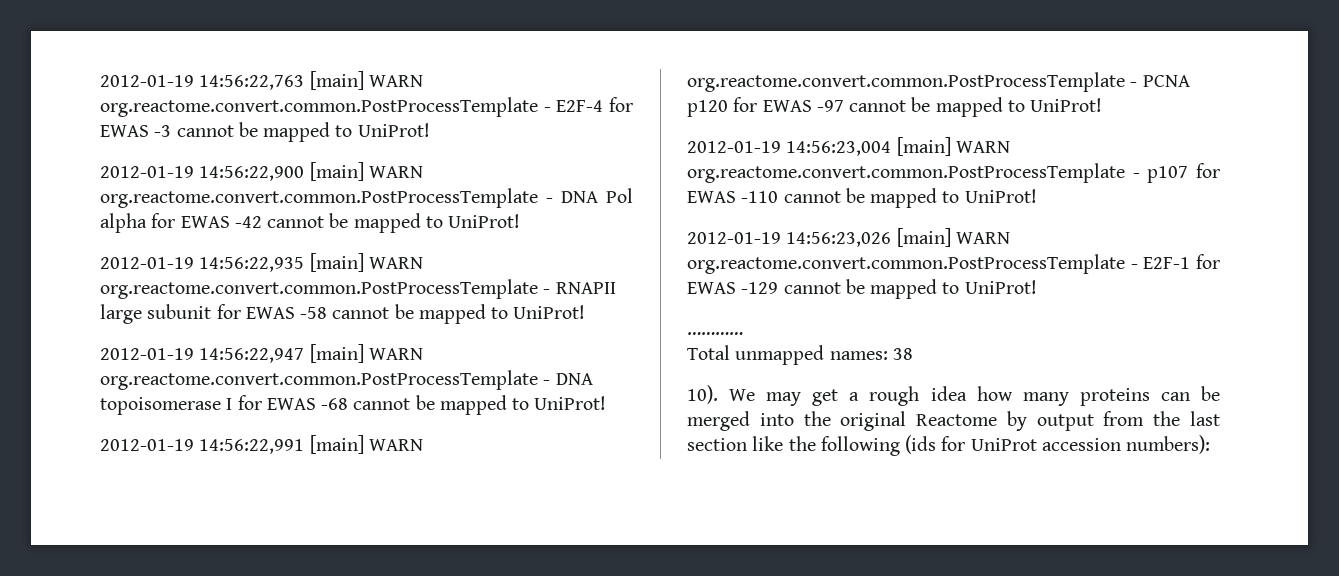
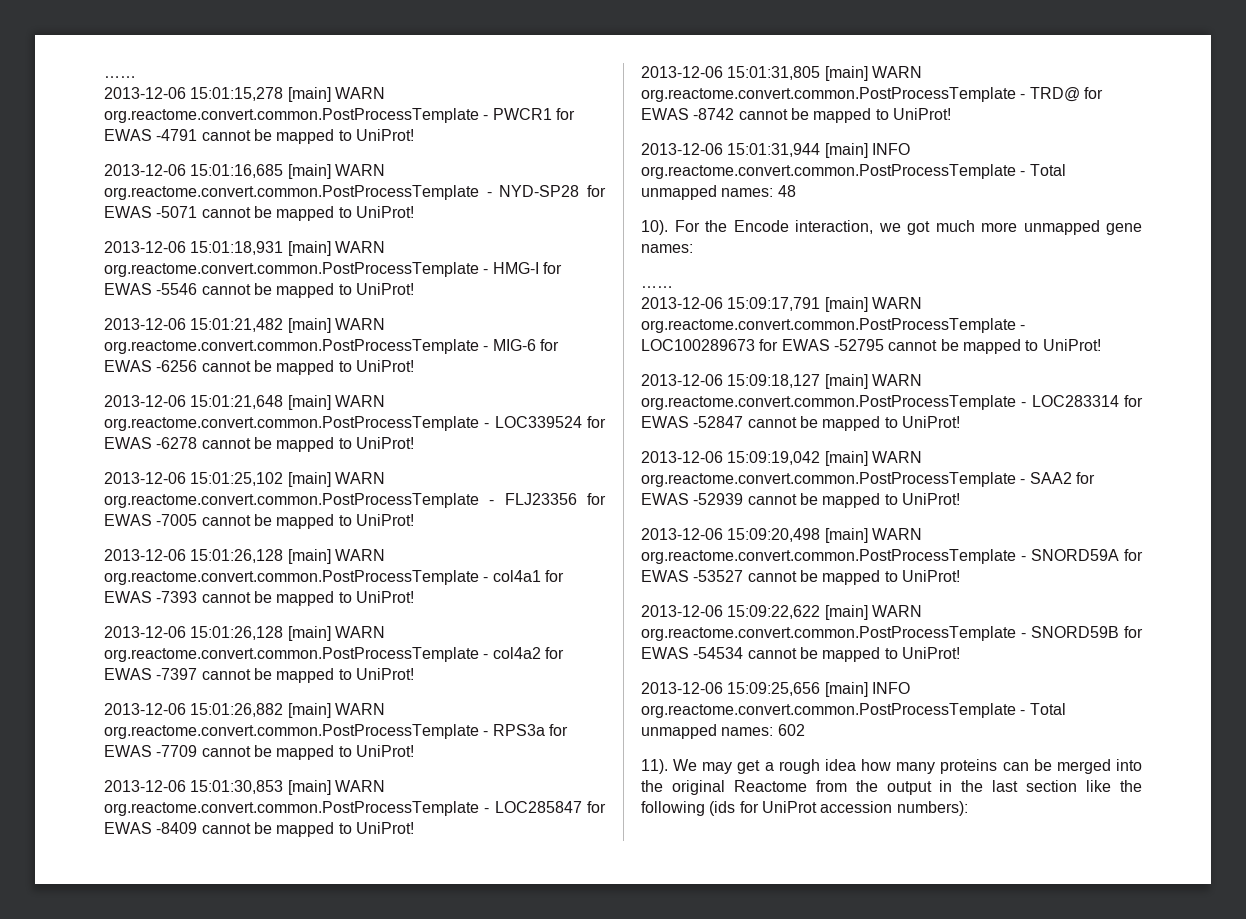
[100,71,423,90] [100,97,633,117] [100,122,430,142] [100,162,423,181] [100,188,633,208] [100,213,521,233] [100,253,423,272] [100,279,616,299] [100,304,586,324] [100,344,423,363] [100,370,593,390] [100,395,607,415] [100,435,423,454] [687,72,1190,92] [687,97,1103,117] [687,137,1010,156] [687,163,1220,183] [687,188,1037,208] [687,228,1010,247] [687,254,1220,274] [687,279,1037,299] [687,332,743,335] [687,345,913,365] 2012-01-19 14:56:22,763 [main] WARN org.reactome.convert.common.PostProcessTemplate - E2F-4 for EWAS -3 cannot be mapped to UniProt! // 2012-01-19 14:56:22,900 [main] WARN org.reactome.convert.common.PostProcessTemplate - DNA Pol alpha for EWAS -42 cannot be mapped to UniProt! // 2012-01-19 14:56:22,935 [main] WARN org.reactome.convert.common.PostProcessTemplate - RNAPII large subunit for EWAS -58 cannot be mapped to UniProt! // 2012-01-19 14:56:22,947 [main] WARN org.reactome.convert.common.PostProcessTemplate - DNA topoisomerase I for EWAS -68 cannot be mapped to UniProt! // 2012-01-19 14:56:22,991 [main] WARN org.reactome.convert.common.PostProcessTemplate - PCNA p120 for EWAS -97 cannot be mapped to UniProt! // 2012-01-19 14:56:23,004 [main] WARN org.reactome.convert.common.PostProcessTemplate - p107 for EWAS -110 cannot be mapped to UniProt! // 2012-01-19 14:56:23,026 [main] WARN org.reactome.convert.common.PostProcessTemplate - E2F-1 for EWAS -129 cannot be mapped to UniProt! // ………… // Total unmapped names: 38 -> [104,76,136,78] [104,87,385,102] [104,108,575,123] [104,129,414,144] [104,164,385,179] [104,185,606,200] [104,206,414,221] [104,241,385,256] [104,262,562,277] [104,283,414,298] [104,318,385,333] [104,339,559,354] [104,360,414,375] [104,395,385,410] [104,416,606,431] [104,437,414,452] [104,472,385,487] [104,493,606,508] [104,514,414,529] [104,549,385,564] [104,570,564,585] [104,591,414,606] [104,626,385,641] [104,647,564,662] [104,668,414,683] [104,703,385,718] [104,724,568,739] [104,745,414,760] [104,780,385,795] [104,801,606,816] [104,822,414,837] [641,66,922,81] [641,87,1103,102] [641,108,951,123] [641,143,910,158] [641,164,1066,179] [641,185,796,200] …… // 2013-12-06 15:01:15,278 [main] WARN org.reactome.convert.common.PostProcessTemplate - PWCR1 for EWAS -4791 cannot be mapped to UniProt! // 2013-12-06 15:01:16,685 [main] WARN org.reactome.convert.common.PostProcessTemplate - NYD-SP28 for EWAS -5071 cannot be mapped to UniProt! // 2013-12-06 15:01:18,931 [main] WARN org.reactome.convert.common.PostProcessTemplate - HMG-I for EWAS -5546 cannot be mapped to UniProt! // 2013-12-06 15:01:21,482 [main] WARN org.reactome.convert.common.PostProcessTemplate - MIG-6 for EWAS -6256 cannot be mapped to UniProt! // 2013-12-06 15:01:21,648 [main] WARN org.reactome.convert.common.PostProcessTemplate - LOC339524 for EWAS -6278 cannot be mapped to UniProt! // 2013-12-06 15:01:25,102 [main] WARN org.reactome.convert.common.PostProcessTemplate - FLJ23356 for EWAS -7005 cannot be mapped to UniProt! // 2013-12-06 15:01:26,128 [main] WARN org.reactome.convert.common.PostProcessTemplate - col4a1 for EWAS -7393 cannot be mapped to UniProt! // 2013-12-06 15:01:26,128 [main] WARN org.reactome.convert.common.PostProcessTemplate - col4a2 for EWAS -7397 cannot be mapped to UniProt! // 2013-12-06 15:01:26,882 [main] WARN org.reactome.convert.common.PostProcessTemplate - RPS3a for EWAS -7709 cannot be mapped to UniProt! // 2013-12-06 15:01:30,853 [main] WARN org.reactome.convert.common.PostProcessTemplate - LOC285847 for EWAS -8409 cannot be mapped to UniProt! // 2013-12-06 15:01:31,805 [main] WARN org.reactome.convert.common.PostProcessTemplate - TRD@ for EWAS -8742 cannot be mapped to UniProt! // 2013-12-06 15:01:31,944 [main] INFO org.reactome.convert.common.PostProcessTemplate - Total unmapped names: 48
(718, 394) none -> [674,220,1142,235] [641,244,693,253] [641,286,673,288] [641,297,922,312] [641,318,1026,333] [641,339,1101,354] [641,374,922,389] [641,395,1143,410] [641,416,960,431] [641,451,922,466] [641,472,1095,487] [641,493,960,508] [641,528,922,543] [641,549,1143,564] [641,570,960,585] [641,605,922,620] [641,626,1143,641] [641,647,960,662] [641,682,910,697] [641,703,1066,718] [641,724,805,739] [641,759,668,774] For the Encode interaction, we got much more unmapped gene names: // …… // 2013-12-06 15:09:17,791 [main] WARN org.reactome.convert.common.PostProcessTemplate - LOC100289673 for EWAS -52795 cannot be mapped to UniProt! // 2013-12-06 15:09:18,127 [main] WARN org.reactome.convert.common.PostProcessTemplate - LOC283314 for EWAS -52847 cannot be mapped to UniProt! // 2013-12-06 15:09:19,042 [main] WARN org.reactome.convert.common.PostProcessTemplate - SAA2 for EWAS -52939 cannot be mapped to UniProt! // 2013-12-06 15:09:20,498 [main] WARN org.reactome.convert.common.PostProcessTemplate - SNORD59A for EWAS -53527 cannot be mapped to UniProt! // 2013-12-06 15:09:22,622 [main] WARN org.reactome.convert.common.PostProcessTemplate - SNORD59B for EWAS -54534 cannot be mapped to UniProt! // 2013-12-06 15:09:25,656 [main] INFO org.reactome.convert.common.PostProcessTemplate - Total unmapped names: 602 // 11).
[1006,411,1145,431] by output from -> [815,780,953,795] from the output in

